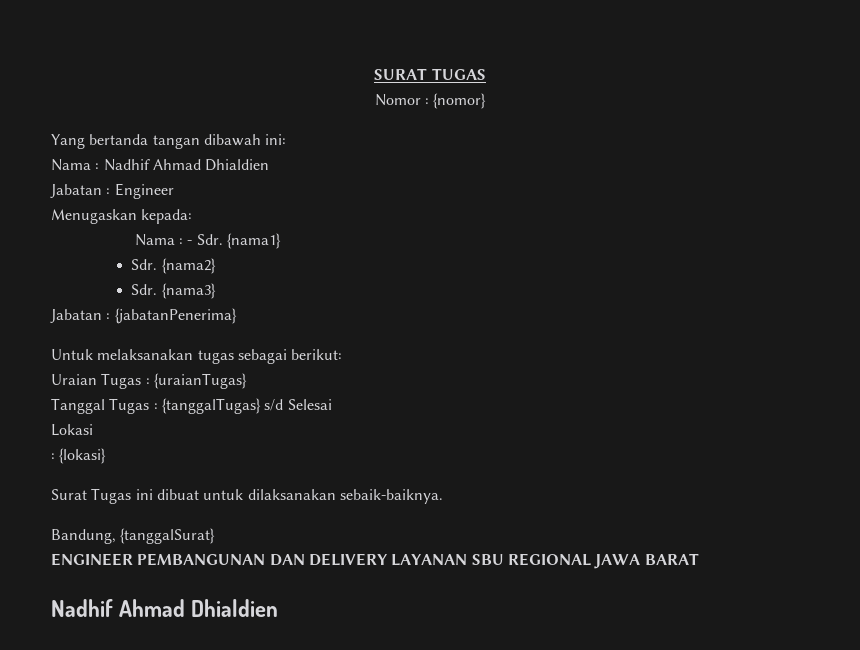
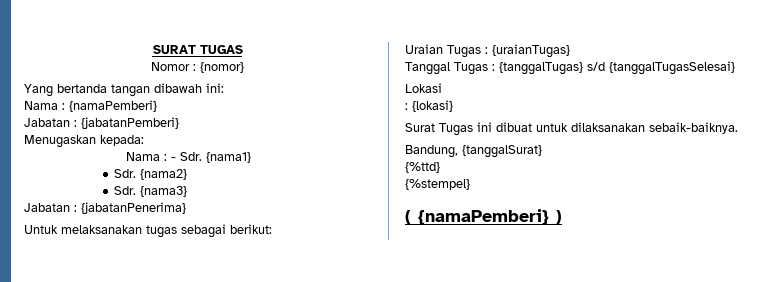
[103,159,270,171] [50,183,174,199] Nadhif Ahmad Dhialdien // Jabatan : Engineer -> [69,100,157,112] [24,117,179,129] {namaPemberi} // Jabatan : {jabatanPemberi}
[287,399,332,410] Selesai -> [609,61,735,75] {tanggalTugasSelesai}
[51,553,699,569] [51,599,279,617] ENGINEER PEMBANGUNAN DAN DELIVERY LAYANAN SBU REGIONAL JAWA BARAT // Nadhif Ahmad Dhialdien -> [405,162,440,173] [405,179,470,190] [405,209,562,225] {%ttd} // {%stempel} // ( {namaPemberi} )

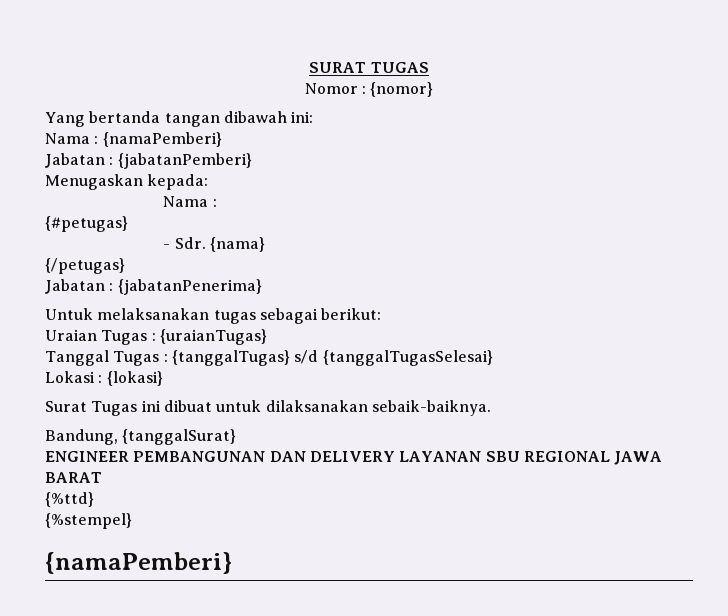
(167, 157) none -> [45,216,128,232] // {#petugas} //
[205,152,251,163] [114,169,188,180] [114,186,188,197] {nama1} // Sdr. {nama2} // Sdr. {nama3} -> [210,237,266,252] [45,258,125,274] {nama} // {/petugas}
(442, 88) // -> (95, 377) none
(542, 151) none -> [45,451,663,465] [45,472,102,483] // ENGINEER PEMBANGUNAN DAN DELIVERY LAYANAN SBU REGIONAL JAWA BARAT
[405,209,562,225] ( {namaPemberi} ) -> [45,552,232,574] {namaPemberi}

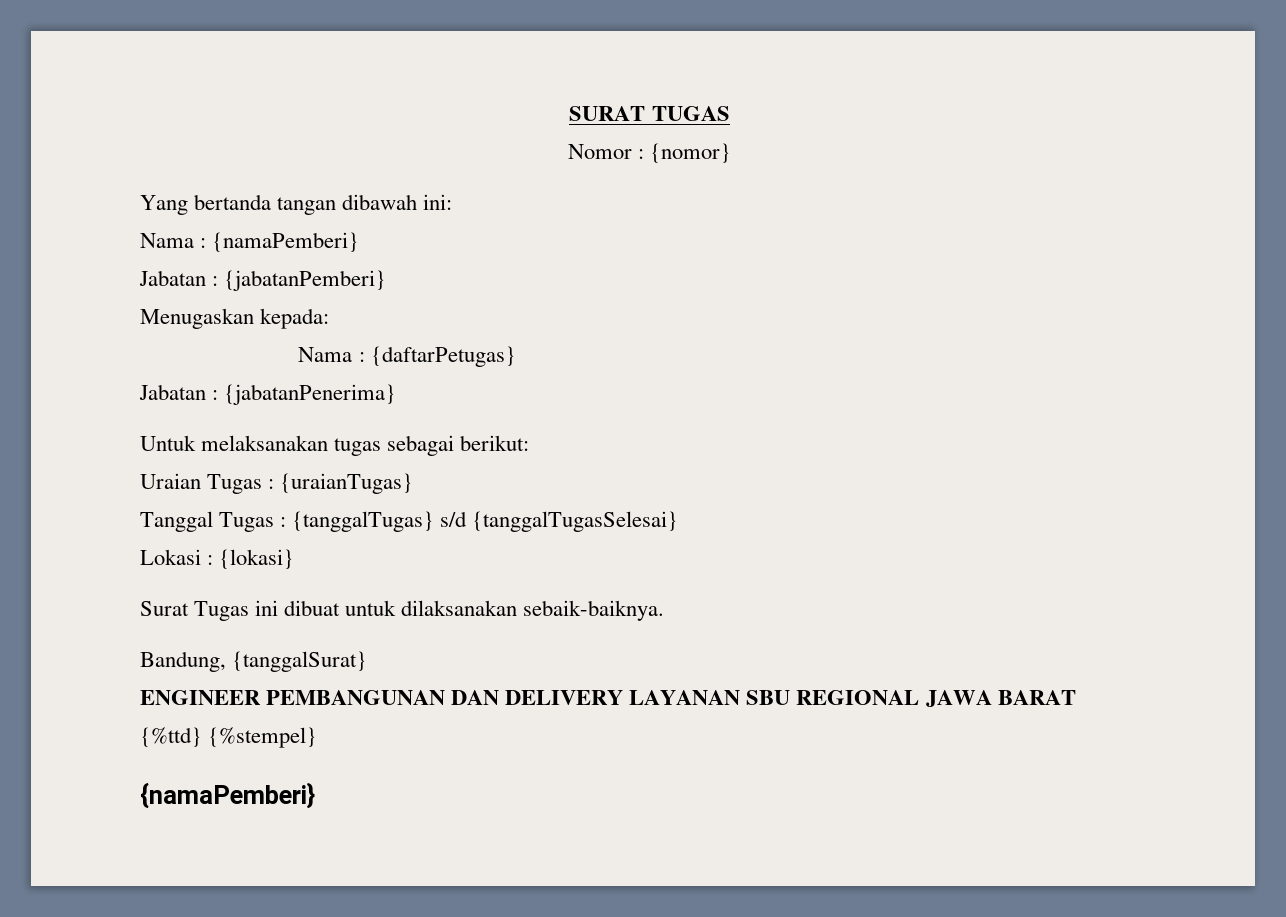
[45,216,128,232] [163,237,266,252] [45,258,125,274] // {#petugas} // - Sdr. {nama} // {/petugas} -> [370,346,516,367] {daftarPetugas}
(94, 499) // -> (202, 737) none

